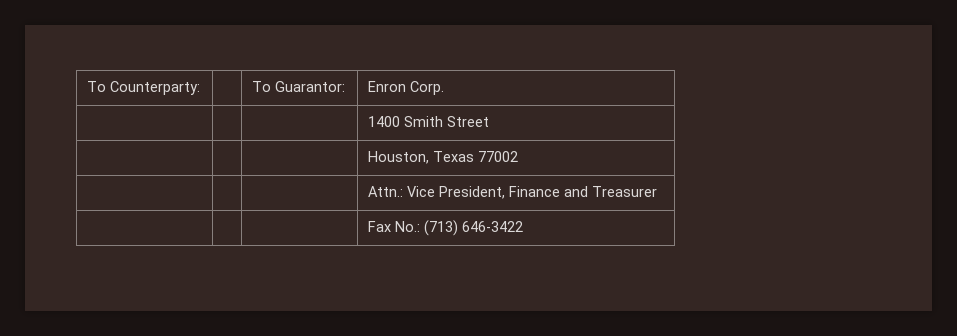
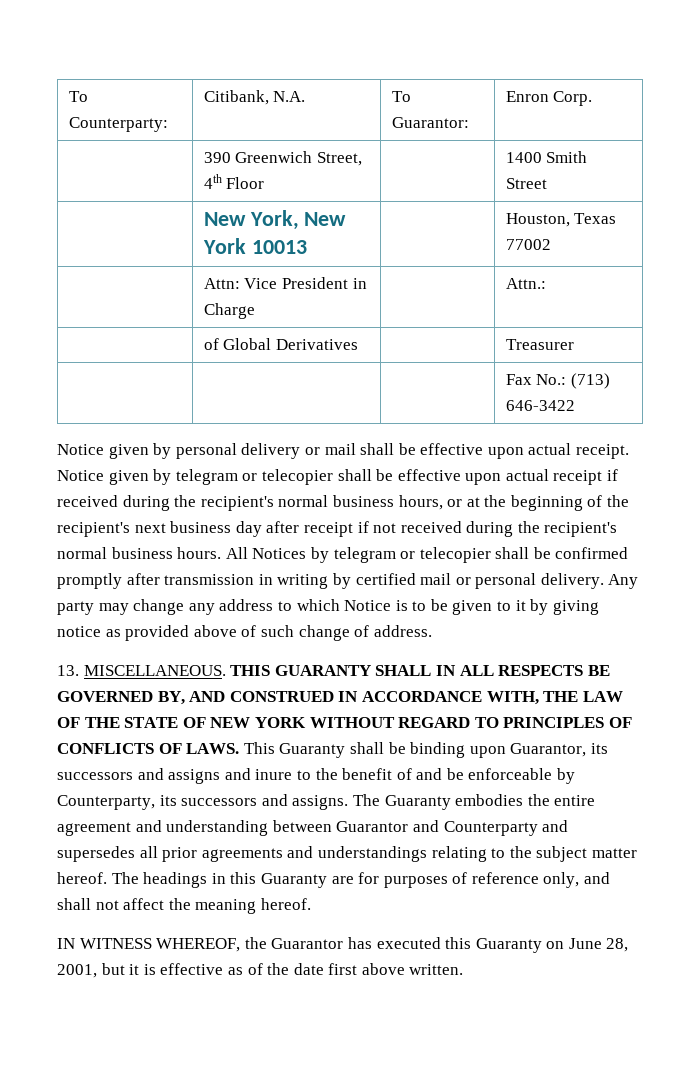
(200, 88) none -> [203,90,306,105] Citibank, N.A.
[367,116,489,127] [367,151,518,164] [367,186,588,199] | | 1400 Smith Street // | | | Houston, Texas 77002 // | | | Attn.: Vice President, Finance and -> [203,151,362,166] [203,174,265,189] [505,151,588,163] [505,178,547,189] [203,210,347,230] [202,238,307,254] [505,213,617,227] [505,239,551,250] [203,277,367,289] [203,303,255,319] [505,278,546,289] [203,338,358,350] 390 Greenwich Street, 4th Floor | | 1400 Smith Street // | New York, New York 10013 | | Houston, Texas 77002 // | Attn: Vice President in Charge | | Attn.: // | of Global Derivatives | |
(523, 226) none -> [57,443,630,459] [57,469,619,485] [57,495,630,511] [57,521,618,537] [57,547,629,563] [57,573,639,589] [57,599,599,615] [57,625,432,641] [57,665,610,676] [57,691,623,705] [57,717,632,728] [57,742,608,758] [57,768,576,784] [57,794,596,810] [57,820,569,836] [57,846,637,862] [57,872,611,888] [57,898,311,914] [57,937,629,953] [57,963,464,978] // Notice given by personal delivery or mail shall be effective upon actual receipt. Notice given by telegram or telecopier shall be effective upon actual receipt if received during the recipient's normal business hours, or at the beginning of the recipient's next business day after receipt if not received during the recipient's normal business hours. All Notices by telegram or telecopier shall be confirmed promptly after transmission in writing by certified mail or personal delivery. Any party may change any address to which Notice is to be given to it by giving notice as provided above of such change of address. // 13. MISCELLANEOUS. THIS GUARANTY SHALL IN ALL RESPECTS BE GOVERNED BY, AND CONSTRUED IN ACCORDANCE WITH, THE LAW OF THE STATE OF NEW YORK WITHOUT REGARD TO PRINCIPLES OF CONFLICTS OF LAWS. This Guaranty shall be binding upon Guarantor, its successors and assigns and inure to the benefit of and be enforceable by Counterparty, its successors and assigns. The Guaranty embodies the entire agreement and understanding between Guarantor and Counterparty and supersedes all prior agreements and understandings relating to the subject matter hereof. The headings in this Guaranty are for purposes of reference only, and shall not affect the meaning hereof. // IN WITNESS WHEREOF, the Guarantor has executed this Guaranty on June 28, 2001, but it is effective as of the date first above written.

